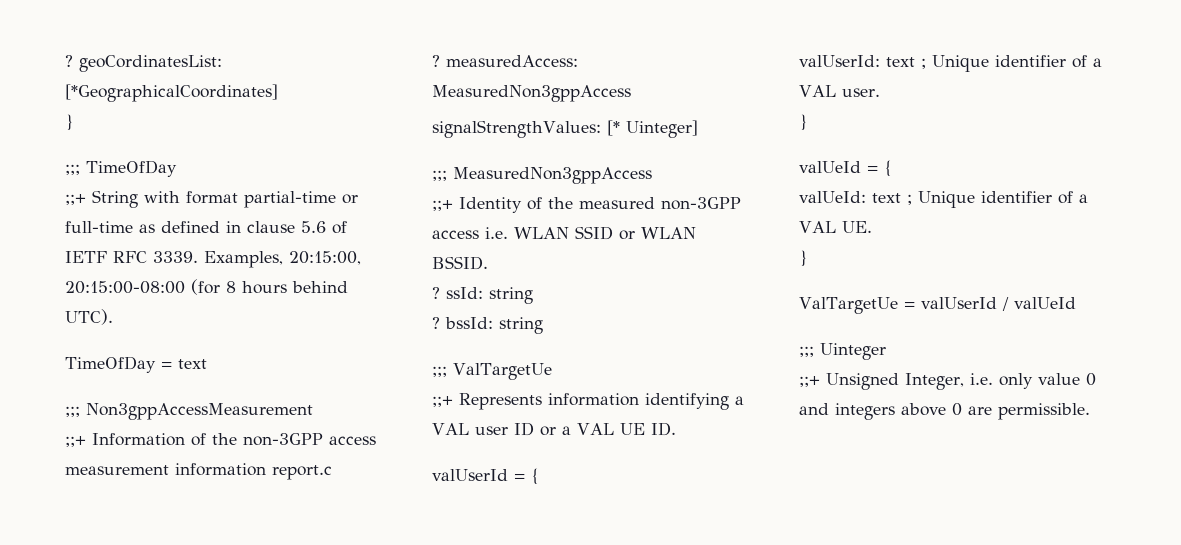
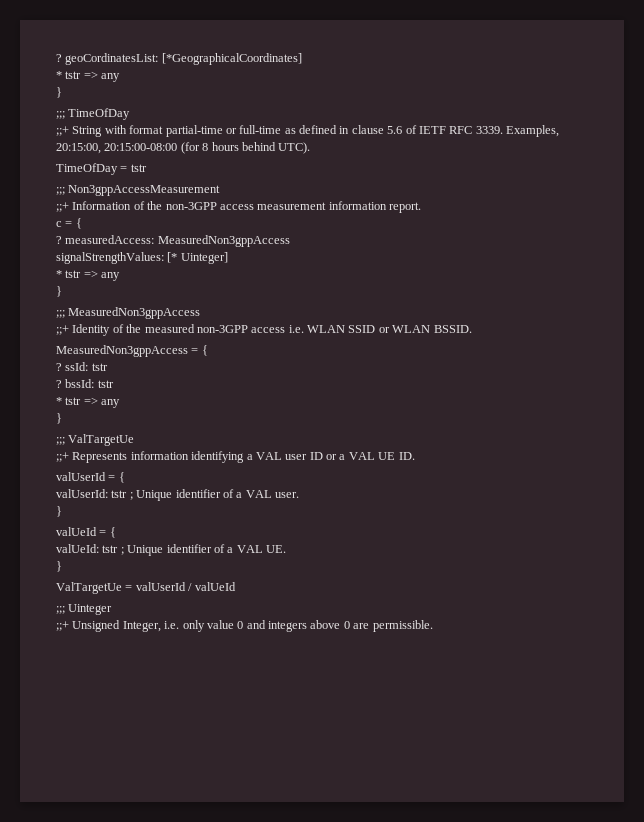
(278, 93) none -> [56,71,121,82] // * tstr => any
[178,359,207,369] text -> [130,164,147,172] tstr
[272,465,332,480] report.c -> [389,202,421,213] [56,218,82,229] report. // c = {
(698, 129) none -> [56,270,121,281] [56,286,62,297] // * tstr => any // }
(488, 263) none -> [56,345,208,357] // MeasuredNon3gppAccess = {
[489,287,533,304] string -> [91,363,108,371] tstr
[499,317,543,334] string -> [97,380,114,388] [56,397,121,408] [56,413,62,424] tstr // * tstr => any // }
[886,57,915,67] text -> [111,490,128,498] tstr
[872,193,901,203] text -> [102,545,119,553] tstr

